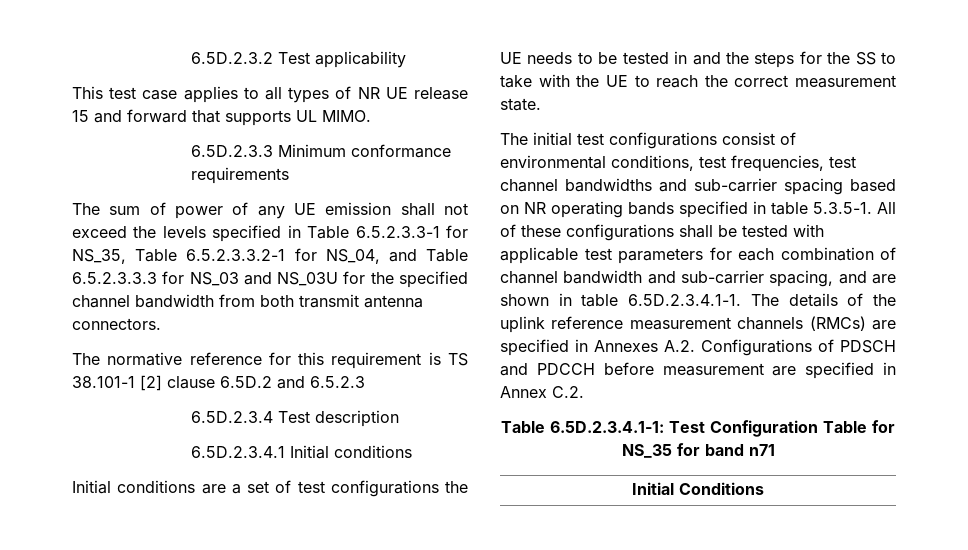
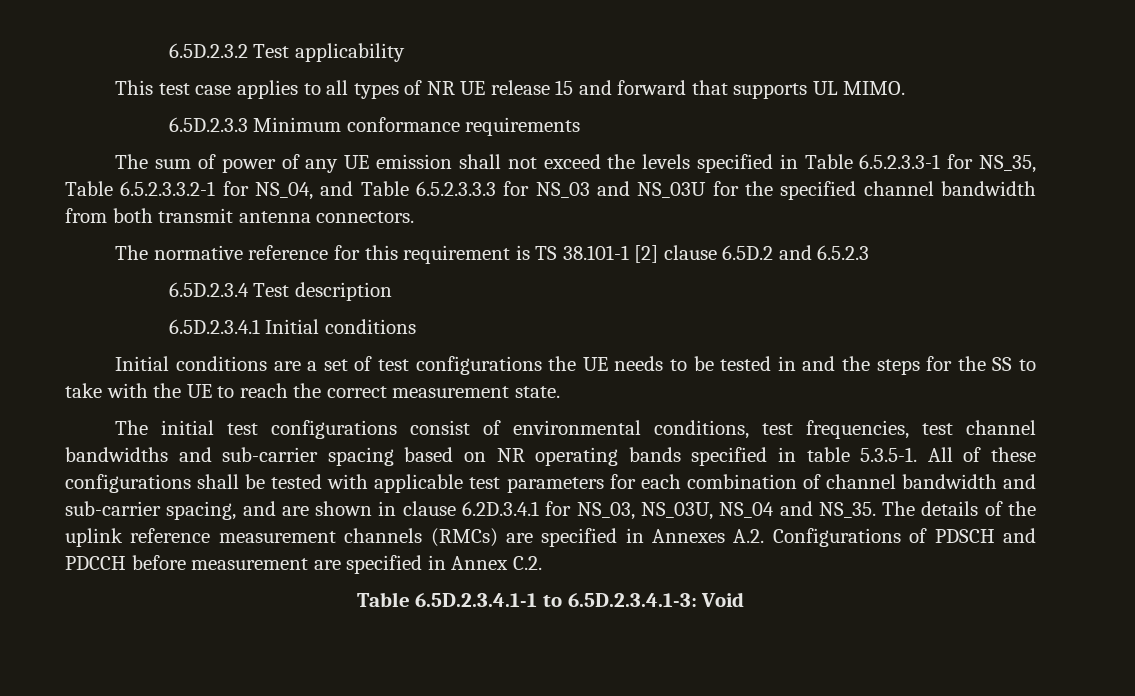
[581,294,742,307] table 6.5D.2.3.4.1-1. -> [402,501,876,520] clause 6.2D.3.4.1 for NS_03, NS_03U, NS_04 and NS_35.
[550,420,895,437] [621,443,775,458] [632,482,764,495] 6.5D.2.3.4.1-1: Test Configuration Table for NS_35 for band n71 // Initial Conditions -> [415,592,745,607] 6.5D.2.3.4.1-1 to 6.5D.2.3.4.1-3: Void

